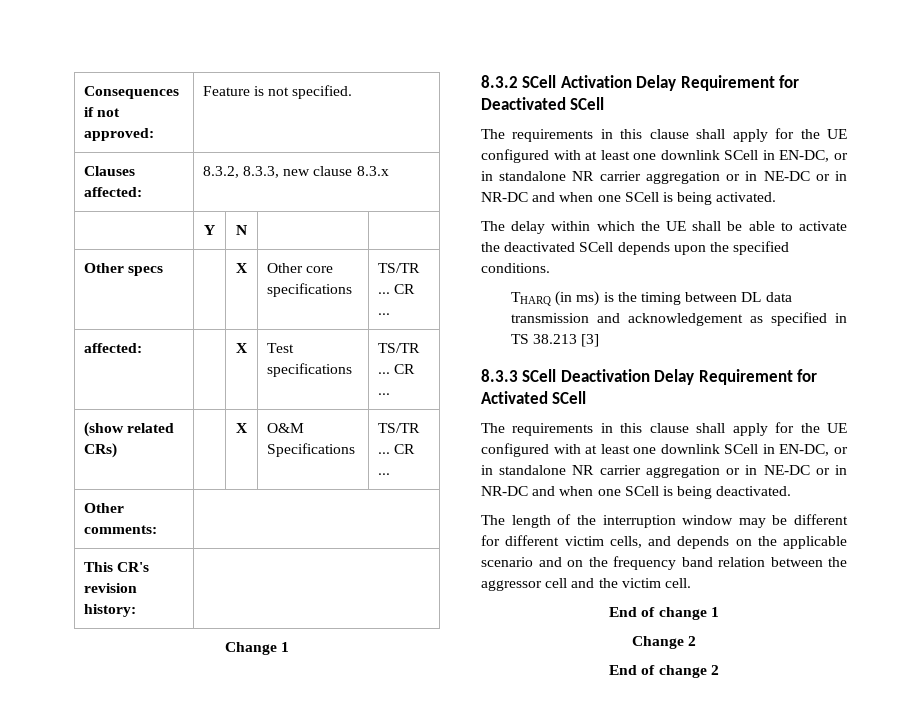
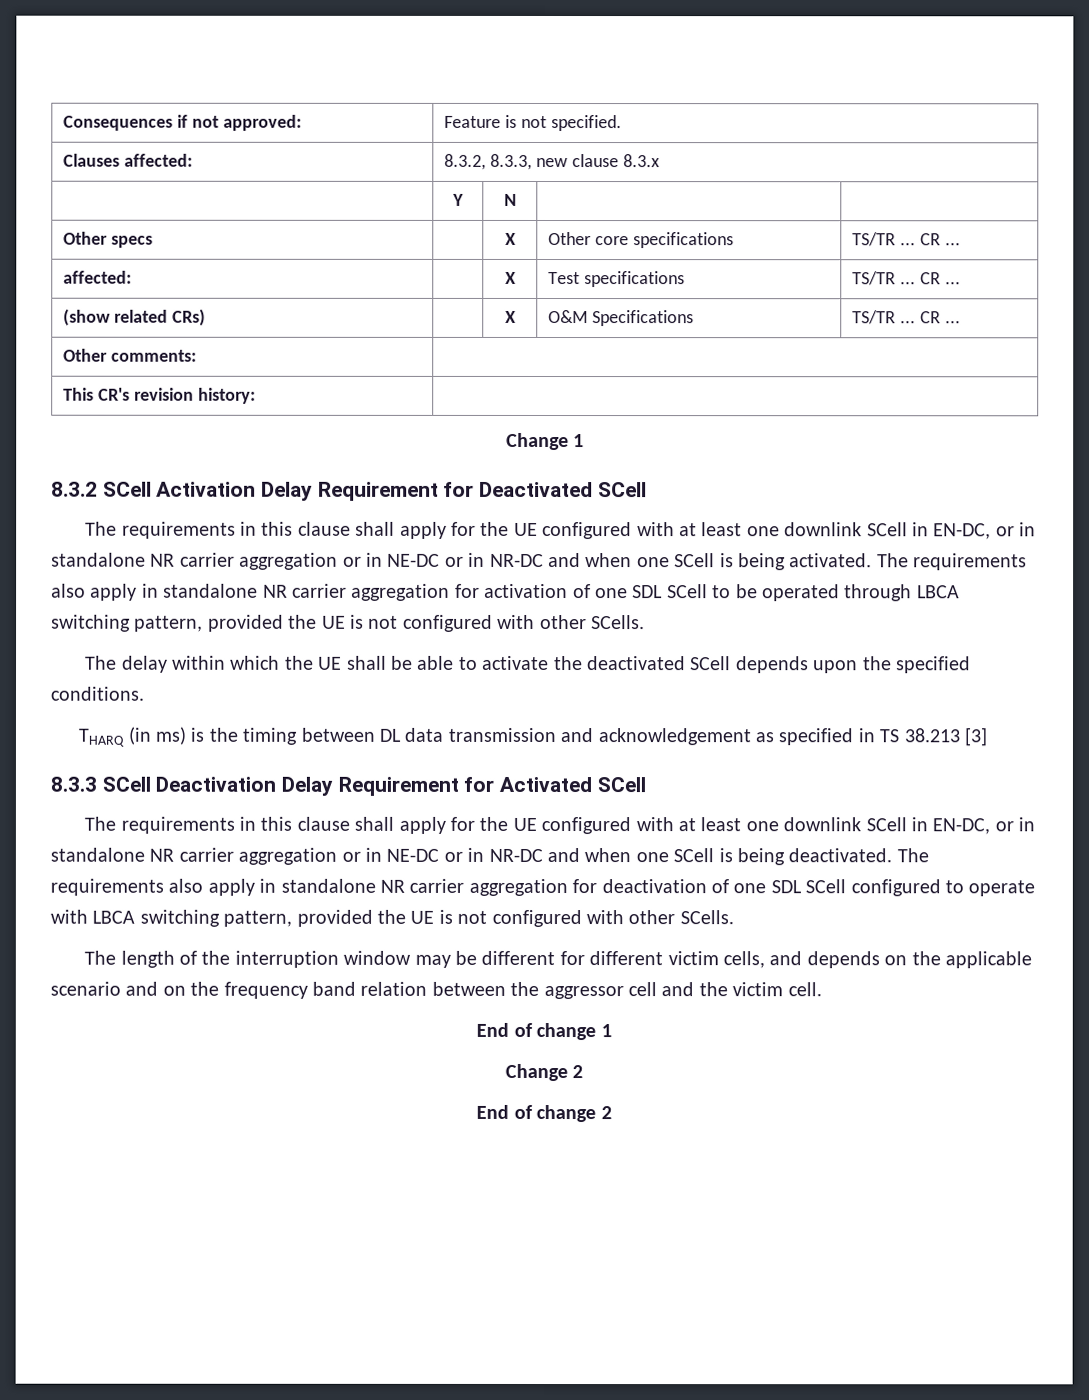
(777, 197) none -> [876,553,1028,571] [51,583,960,602] [51,614,645,632] The requirements also apply in standalone NR carrier aggregation for activation of one SDL SCell to be operated through LBCA switching pattern, provided the UE is not configured with other SCells.
(792, 491) none -> [896,848,929,863] [50,878,1036,897] [50,909,734,928] The requirements also apply in standalone NR carrier aggregation for deactivation of one SDL SCell configured to operate with LBCA switching pattern, provided the UE is not configured with other SCells.

